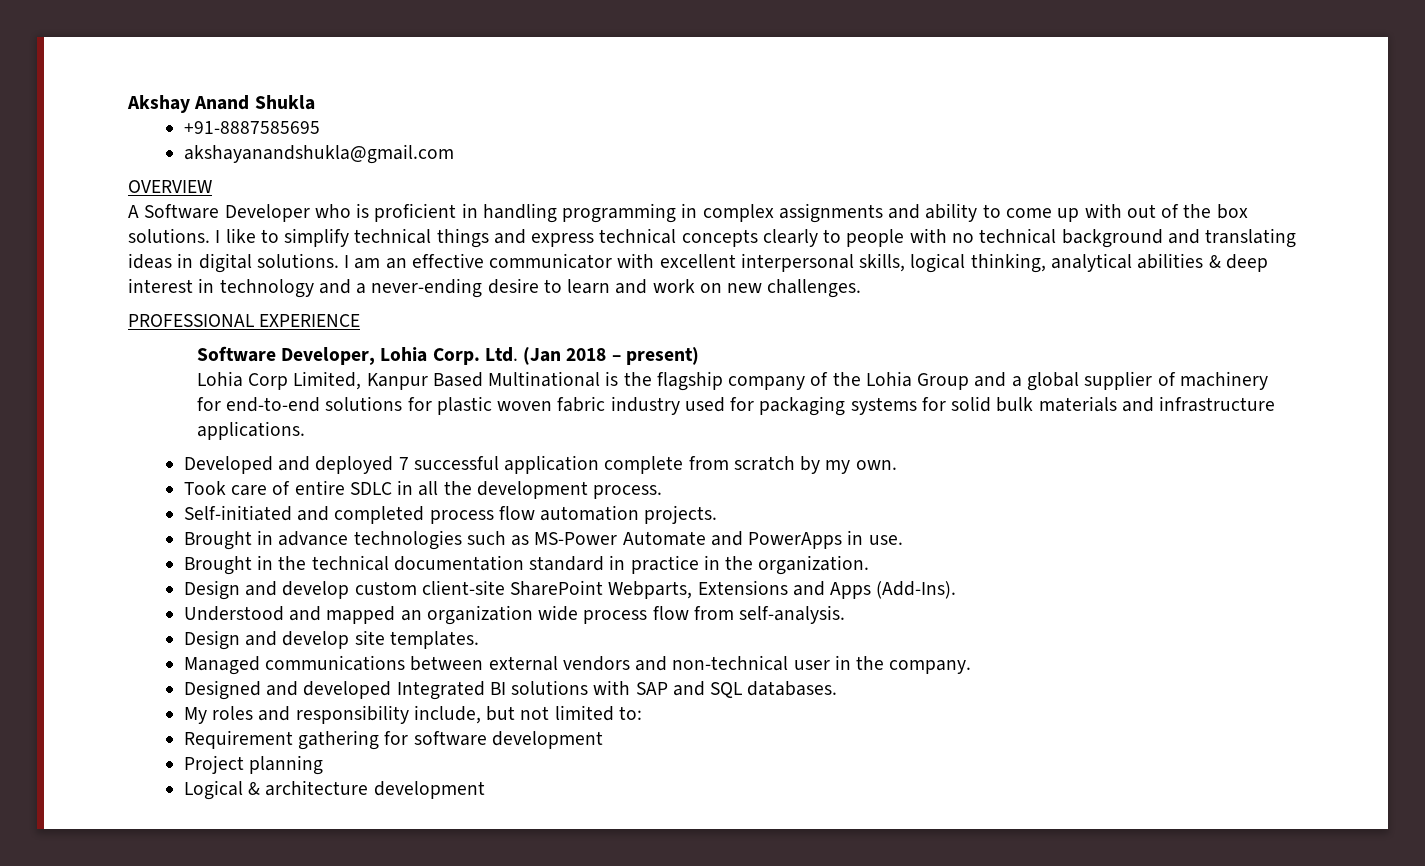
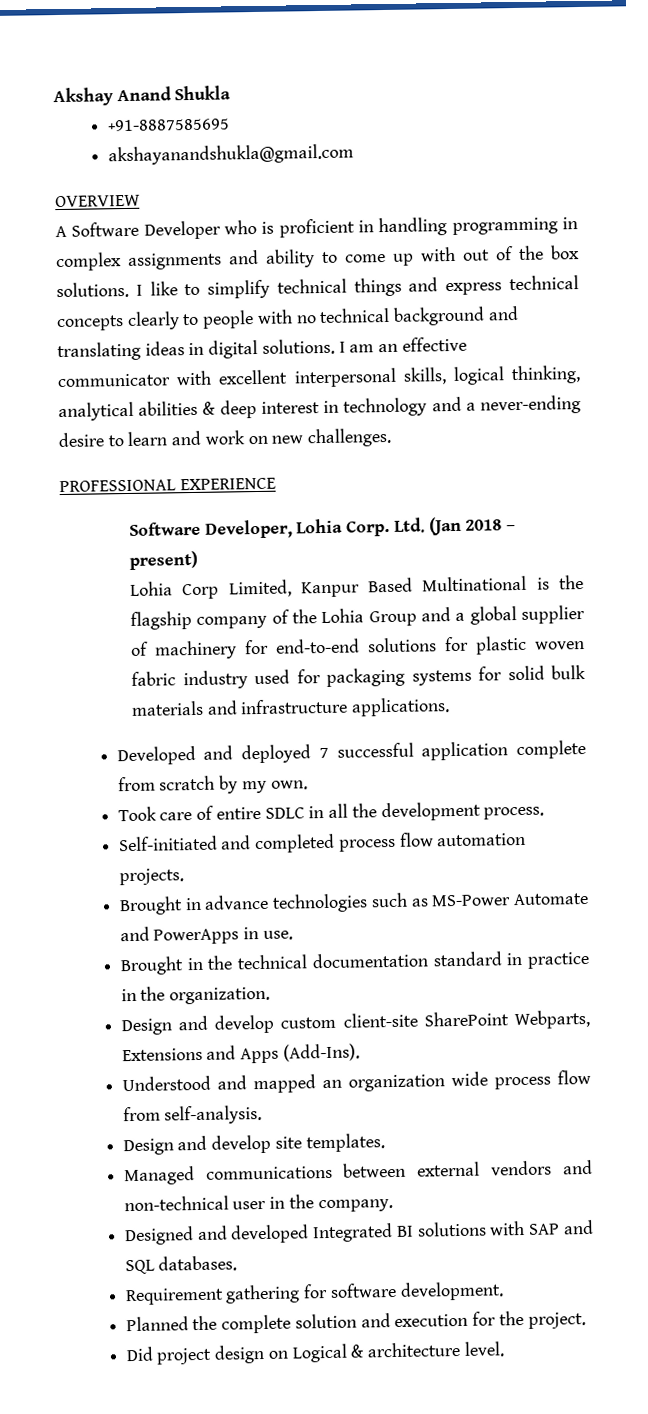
[183,705,642,724] [183,730,603,750] [183,755,324,775] My roles and responsibility include, but not limited to: // Requirement gathering for software development // Project planning // -> [124,1281,504,1306] [125,1311,586,1334] [125,1344,289,1365] Requirement gathering for software development. // Planned the complete solution and execution for the project. // Did project design on
[373,781,485,799] development -> [463,1341,504,1357] level.

